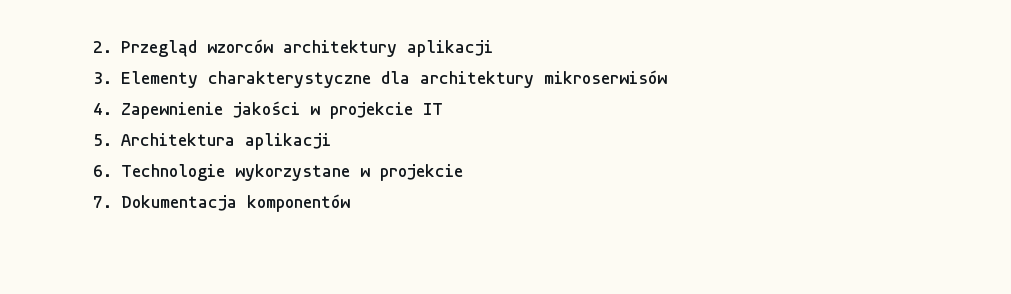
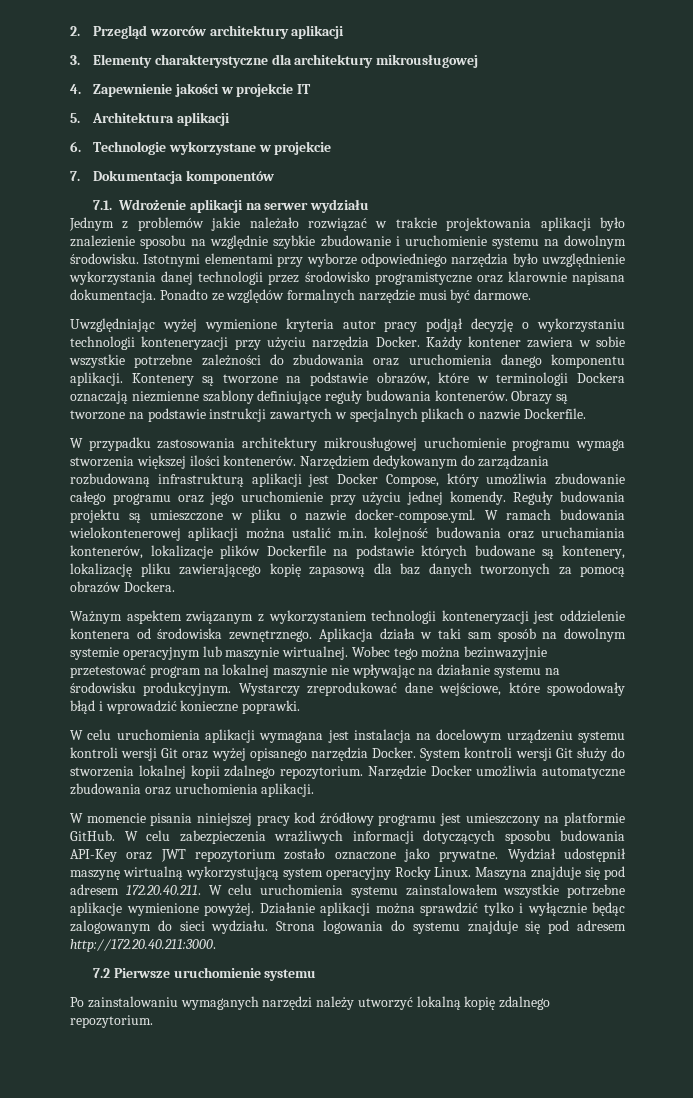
[543,70,667,84] mikroserwisów -> [376,54,479,68] mikrousługowej
(350, 203) none -> [93,199,370,213] [69,217,625,231] [70,235,627,249] [70,253,625,267] [69,271,625,285] [70,289,532,303] [70,318,626,332] [70,336,625,350] [69,354,625,368] [70,372,626,386] [70,390,569,404] [70,408,586,422] [70,437,625,451] [70,455,550,469] [70,473,625,487] [70,491,625,505] [70,509,625,523] [69,527,625,541] [70,545,625,559] [70,563,625,577] [70,581,175,593] [70,610,625,624] [70,628,627,642] [70,646,548,660] [70,664,560,678] [70,682,625,696] [70,700,301,714] [70,729,626,743] [70,747,625,761] [70,765,625,779] [70,783,315,797] [70,812,625,826] [70,830,625,844] [70,848,626,862] [70,866,625,880] [70,884,625,898] [70,902,625,916] [70,920,626,934] [70,939,216,952] [93,967,317,981] [70,996,551,1010] [70,1015,153,1028] // 7.1. Wdrożenie aplikacji na serwer wydziału // Jednym z problemów jakie należało rozwiązać w trakcie projektowania aplikacji było znalezienie sposobu na względnie szybkie zbudowanie i uruchomienie systemu na dowolnym środowisku. Istotnymi elementami przy wyborze odpowiedniego narzędzia było uwzględnienie wykorzystania danej technologii przez środowisko programistyczne oraz klarownie napisana dokumentacja. Ponadto ze względów formalnych narzędzie musi być darmowe. // Uwzględniając wyżej wymienione kryteria autor pracy podjął decyzję o wykorzystaniu technologii konteneryzacji przy użyciu narzędzia Docker. Każdy kontener zawiera w sobie wszystkie potrzebne zależności do zbudowania oraz uruchomienia danego komponentu aplikacji. Kontenery są tworzone na podstawie obrazów, które w terminologii Dockera oznaczają niezmienne szablony definiujące reguły budowania kontenerów. Obrazy są tworzone na podstawie instrukcji zawartych w specjalnych plikach o nazwie Dockerfile. // W przypadku zastosowania architektury mikrousługowej uruchomienie programu wymaga stworzenia większej ilości kontenerów. Narzędziem dedykowanym do zarządzania rozbudowaną infrastrukturą aplikacji jest Docker Compose, który umożliwia zbudowanie całego programu oraz jego uruchomienie przy użyciu jednej komendy. Reguły budowania projektu są umieszczone w pliku o nazwie docker-compose.yml. W ramach budowania wielokontenerowej aplikacji można ustalić m.in. kolejność budowania oraz uruchamiania kontenerów, lokalizacje plików Dockerfile na podstawie których budowane są kontenery, lokalizację pliku zawierającego kopię zapasową dla baz danych tworzonych za pomocą obrazów Dockera. // Ważnym aspektem związanym z wykorzystaniem technologii konteneryzacji jest oddzielenie kontenera od środowiska zewnętrznego. Aplikacja działa w taki sam sposób na dowolnym systemie operacyjnym lub maszynie wirtualnej. Wobec tego można bezinwazyjnie przetestować program na lokalnej maszynie nie wpływając na działanie systemu na środowisku produkcyjnym. Wystarczy zreprodukować dane wejściowe, które spowodowały błąd i wprowadzić konieczne poprawki. // W celu uruchomienia aplikacji wymagana jest instalacja na docelowym urządzeniu systemu kontroli wersji Git oraz wyżej opisanego narzędzia Docker. System kontroli wersji Git służy do stworzenia lokalnej kopii zdalnego repozytorium. Narzędzie Docker umożliwia automatyczne zbudowania oraz uruchomienia aplikacji. // W momencie pisania niniejszej pracy kod źródłowy programu jest umieszczony na platformie GitHub. W celu zabezpieczenia wrażliwych informacji dotyczących sposobu budowania API-Key oraz JWT repozytorium zostało oznaczone jako prywatne. Wydział udostępnił maszynę wirtualną wykorzystującą system operacyjny Rocky Linux. Maszyna znajduje się pod adresem 172.20.40.211. W celu uruchomienia systemu zainstalowałem wszystkie potrzebne aplikacje wymienione powyżej. Działanie aplikacji można sprawdzić tylko i wyłącznie będąc zalogowanym do sieci wydziału. Strona logowania do systemu znajduje się pod adresem http://172.20.40.211:3000. // 7.2 Pierwsze uruchomienie systemu // Po zainstalowaniu wymaganych narzędzi należy utworzyć lokalną kopię zdalnego repozytorium.

